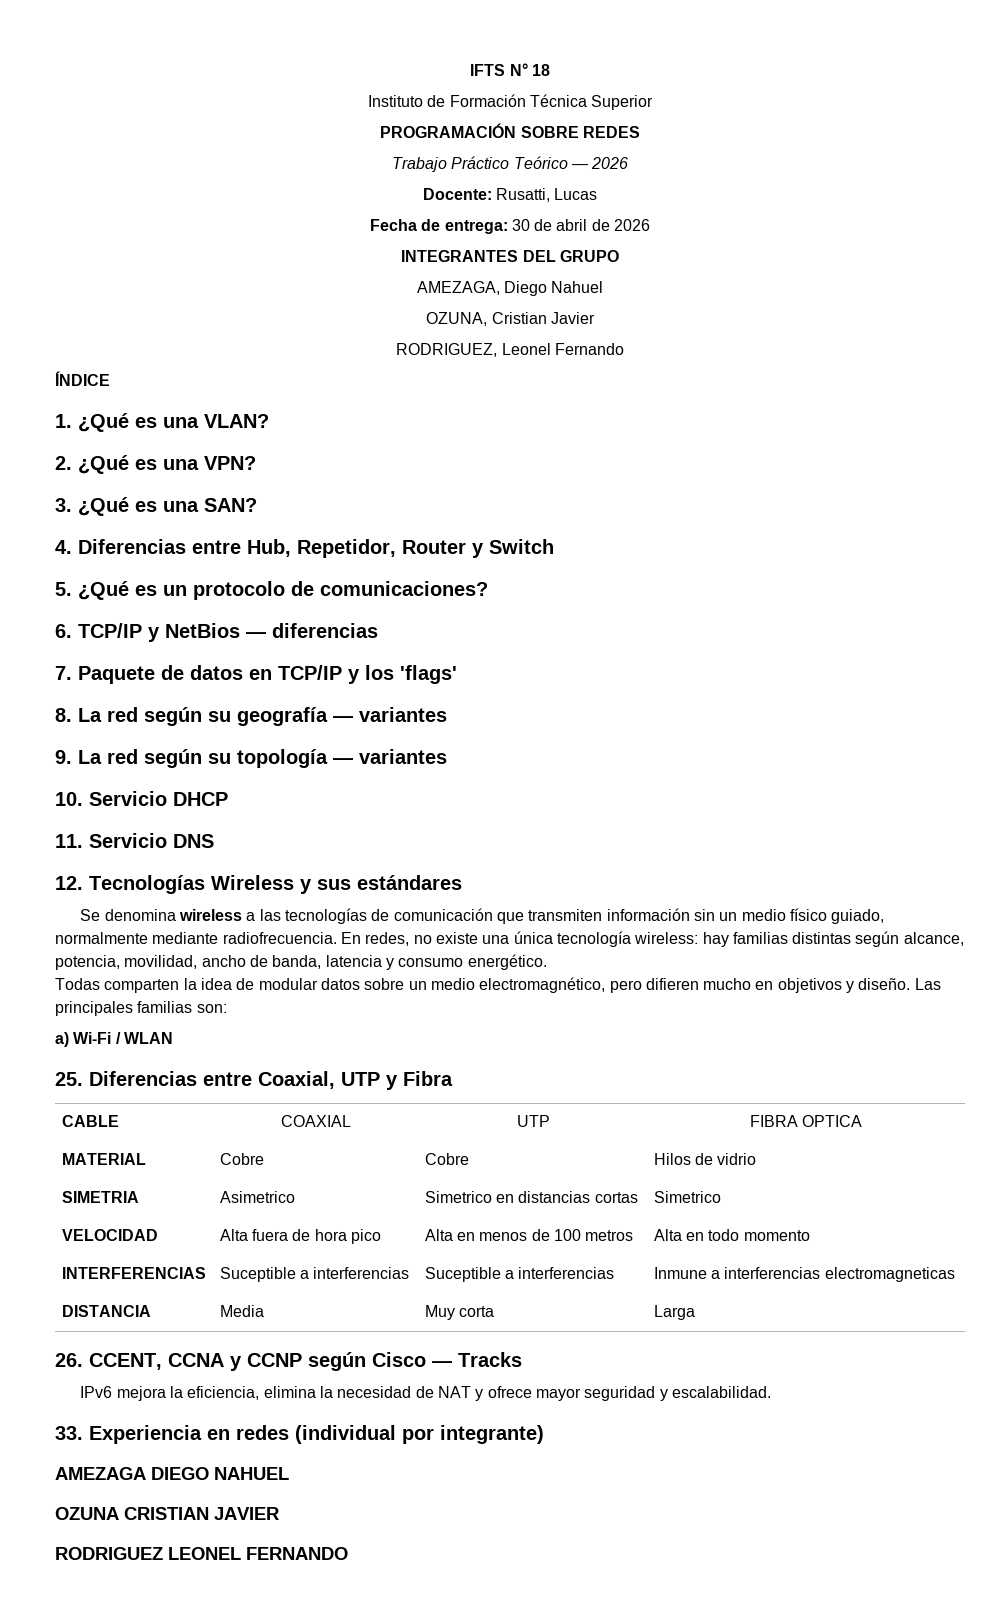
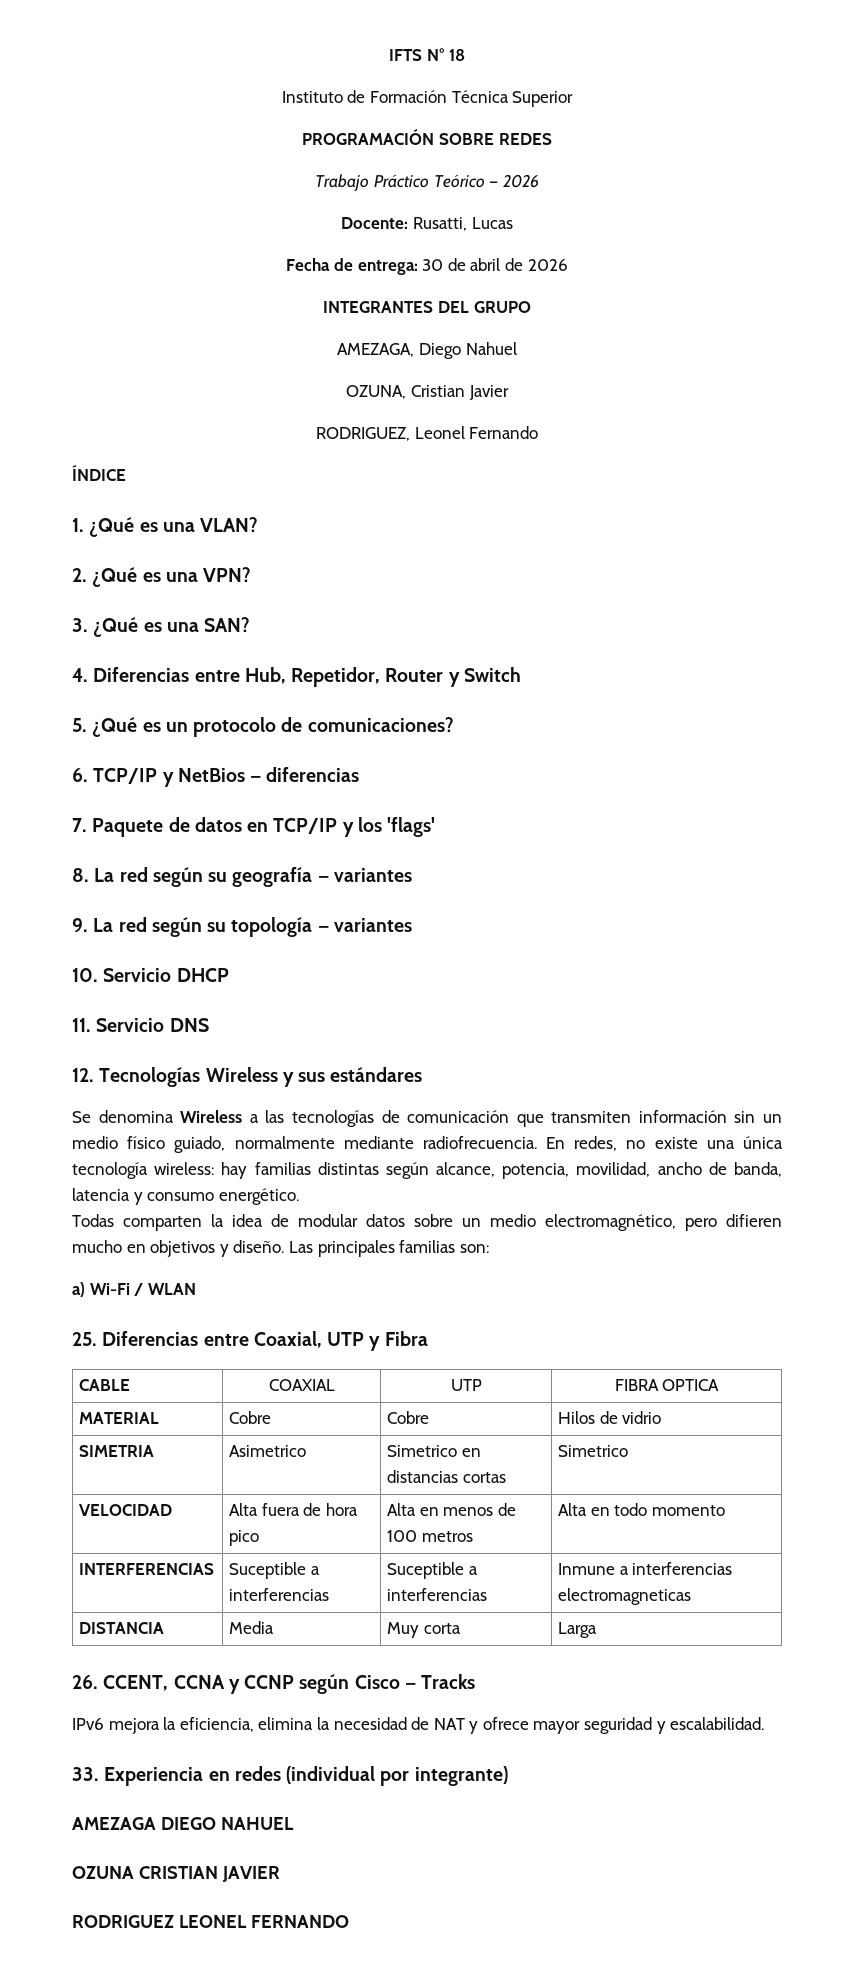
[179,909,243,921] wireless -> [180,1110,243,1123] Wireless

